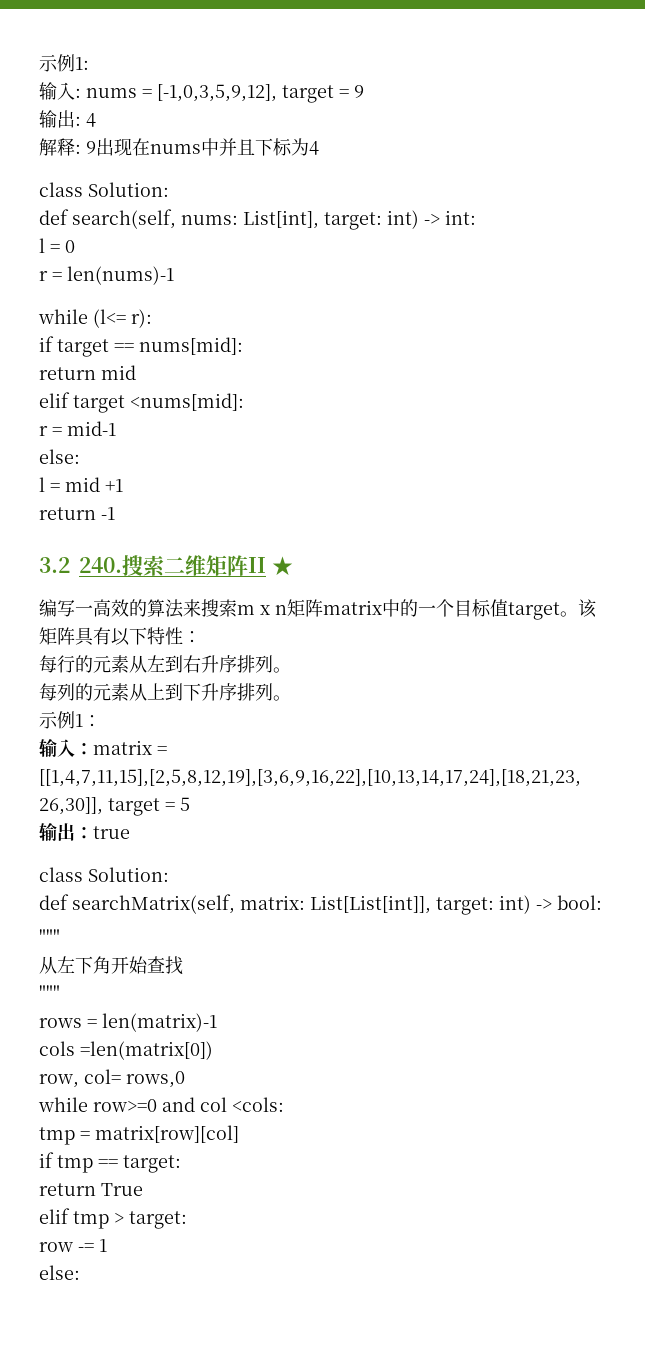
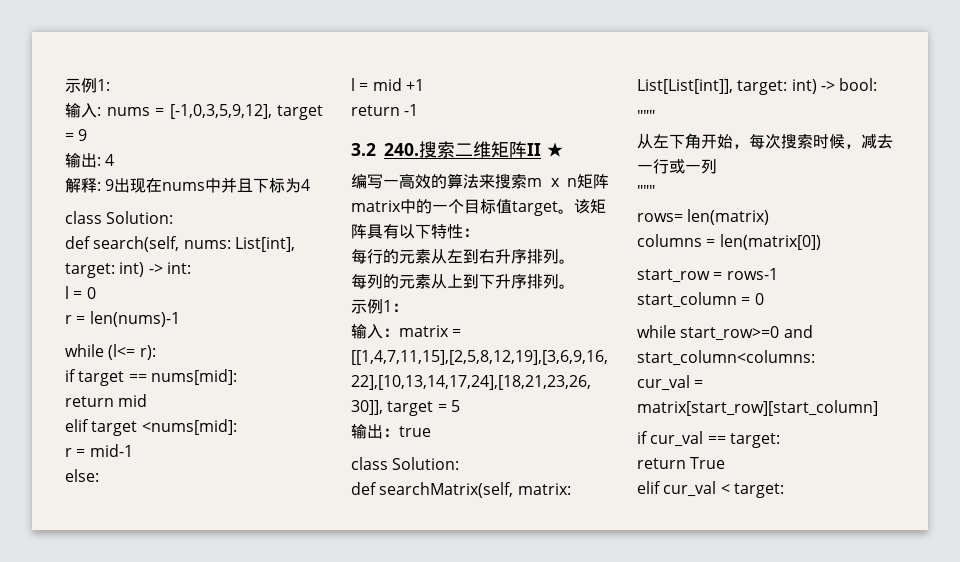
[147,956,183,975] [39,985,60,1000] [39,1013,217,1032] [39,1041,213,1060] [39,1069,185,1088] [38,1097,284,1112] [39,1125,239,1145] [39,1152,93,1173] 查找 // """ // rows = len(matrix)-1 // cols =len(matrix[0]) // row, col= rows,0 // while row>=0 and col <cols: // tmp = matrix[row][col] // if tmp -> [733,133,893,149] [637,159,717,174] [637,185,655,197] [637,209,770,225] [637,234,821,250] [637,268,778,283] [637,292,764,308] [637,325,813,341] [637,350,815,366] [637,375,704,391] [637,400,878,416] [637,431,704,447] ，每次搜索时候，减去一行或一列 // """ // rows= len(matrix) // columns = len(matrix[0]) // start_row = rows-1 // start_column = 0 // while start_row>=0 and start_column<columns: // cur_val = matrix[start_row][start_column] // if cur_val
[73,1211,187,1229] [39,1239,107,1252] [39,1265,80,1280] tmp > target: // row -= 1 // else: -> [663,481,784,498] cur_val < target:

